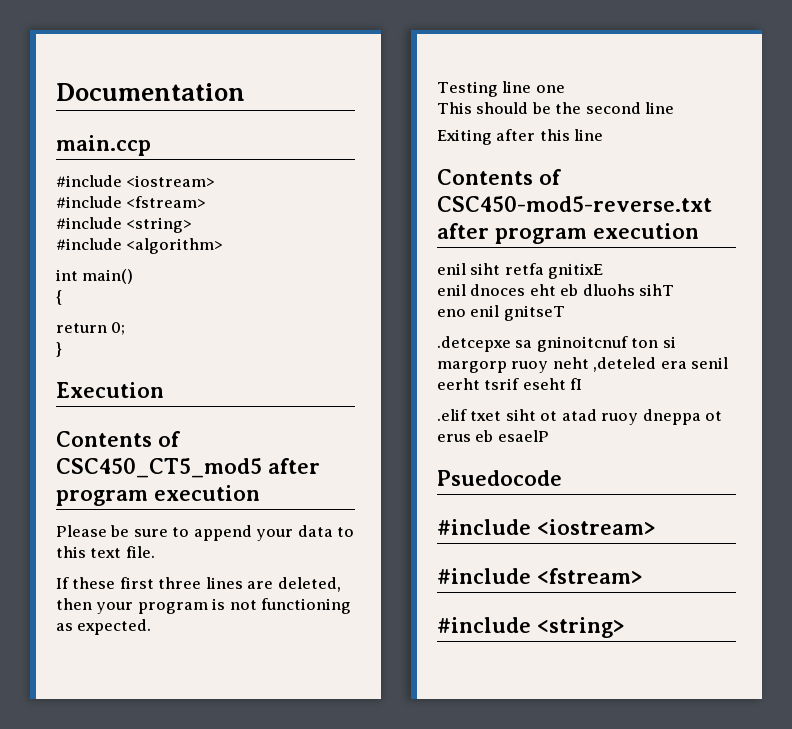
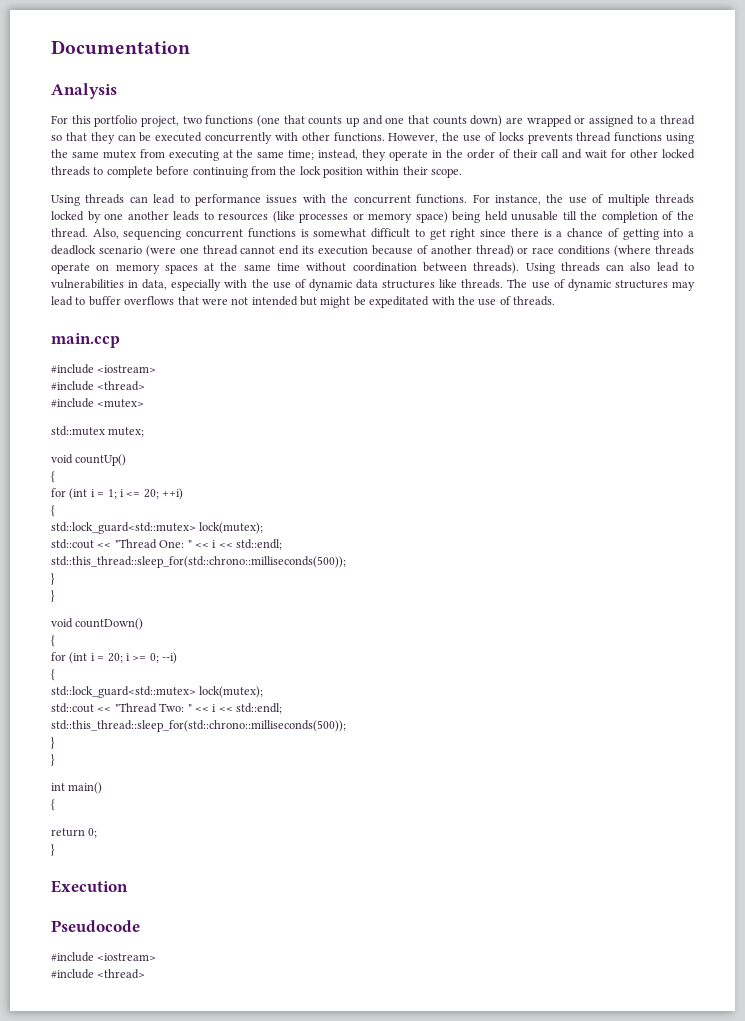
(245, 92) none -> [51,83,117,99] [51,115,695,127] [51,132,694,144] [51,149,696,161] [51,166,463,178] [51,194,694,206] [51,211,694,223] [51,228,694,240] [51,245,694,257] [51,262,694,274] [51,279,695,291] [51,296,555,308] // Analysis // For this portfolio project, two functions (one that counts up and one that counts down) are wrapped or assigned to a thread so that they can be executed concurrently with other functions. However, the use of locks prevents thread functions using the same mutex from executing at the same time; instead, they operate in the order of their call and wait for other locked threads to complete before continuing from the lock position within their scope. // Using threads can lead to performance issues with the concurrent functions. For instance, the use of multiple threads locked by one another leads to resources (like processes or memory space) being held unusable till the completion of the thread. Also, sequencing concurrent functions is somewhat difficult to get right since there is a chance of getting into a deadlock scenario (were one thread cannot end its execution because of another thread) or race conditions (where threads operate on memory spaces at the same time without coordination between threads). Using threads can also lead to vulnerabilities in data, especially with the use of dynamic data structures like threads. The use of dynamic structures may lead to buffer overflows that were not intended but might be expeditated with the use of threads.
[126,196,207,208] [56,217,193,233] [56,238,224,254] <fstream> // #include <string> // #include <algorithm> -> [97,381,146,391] [51,398,145,408] [51,426,145,437] [51,454,127,466] [51,471,55,483] [51,488,183,500] [51,505,55,517] [51,522,264,534] [51,539,282,550] [51,556,346,568] [51,573,55,585] [51,590,55,602] [51,618,144,630] [51,635,55,647] [51,652,177,664] [51,669,55,681] [51,686,264,698] [51,703,282,714] [51,720,346,732] [51,737,55,749] [51,754,55,766] <thread> // #include <mutex> // std::mutex mutex; // void countUp() // { // for (int i = 1; i <= 20; ++i) // { // std::lock_guard<std::mutex> lock(mutex); // std::cout << "Thread One: " << i << std::endl; // std::this_thread::sleep_for(std::chrono::milliseconds(500)); // } // } // void countDown() // { // for (int i = 20; i >= 0; --i) // { // std::lock_guard<std::mutex> lock(mutex); // std::cout << "Thread Two: " << i << std::endl; // std::this_thread::sleep_for(std::chrono::milliseconds(500)); // } // }
[56,431,180,447] [56,458,320,478] [56,485,260,506] [56,525,355,541] [56,546,155,558] [56,577,341,592] [56,598,352,614] [56,619,152,635] [437,81,565,97] [437,102,675,114] [437,129,604,145] [437,169,561,185] [437,196,712,212] [437,223,699,244] [437,263,604,279] [437,284,675,296] [437,305,565,321] [437,336,676,352] [437,357,729,373] [437,378,583,390] [437,409,723,425] [437,430,549,442] [437,470,562,486] [437,519,656,535] [437,568,643,584] [437,617,625,638] Contents of CSC450_CT5_mod5 after program execution // Please be sure to append your data to this text file. // If these first three lines are deleted, then your program is not functioning as expected. // Testing line one // This should be the second line // Exiting after this line // Contents of CSC450-mod5-reverse.txt after program execution // enil siht retfa gnitixE // enil dnoces eht eb dluohs sihT // eno enil gnitseT // .detcepxe sa gninoitcnuf ton si margorp ruoy neht ,deteled era senil eerht tsrif eseht fI // .elif txet siht ot atad ruoy dneppa ot erus eb esaelP // Psuedocode // #include <iostream> // #include <fstream> // #include <string> -> [51,920,140,932] [51,952,157,962] [51,969,146,979] Pseudocode // #include <iostream> // #include <thread>

